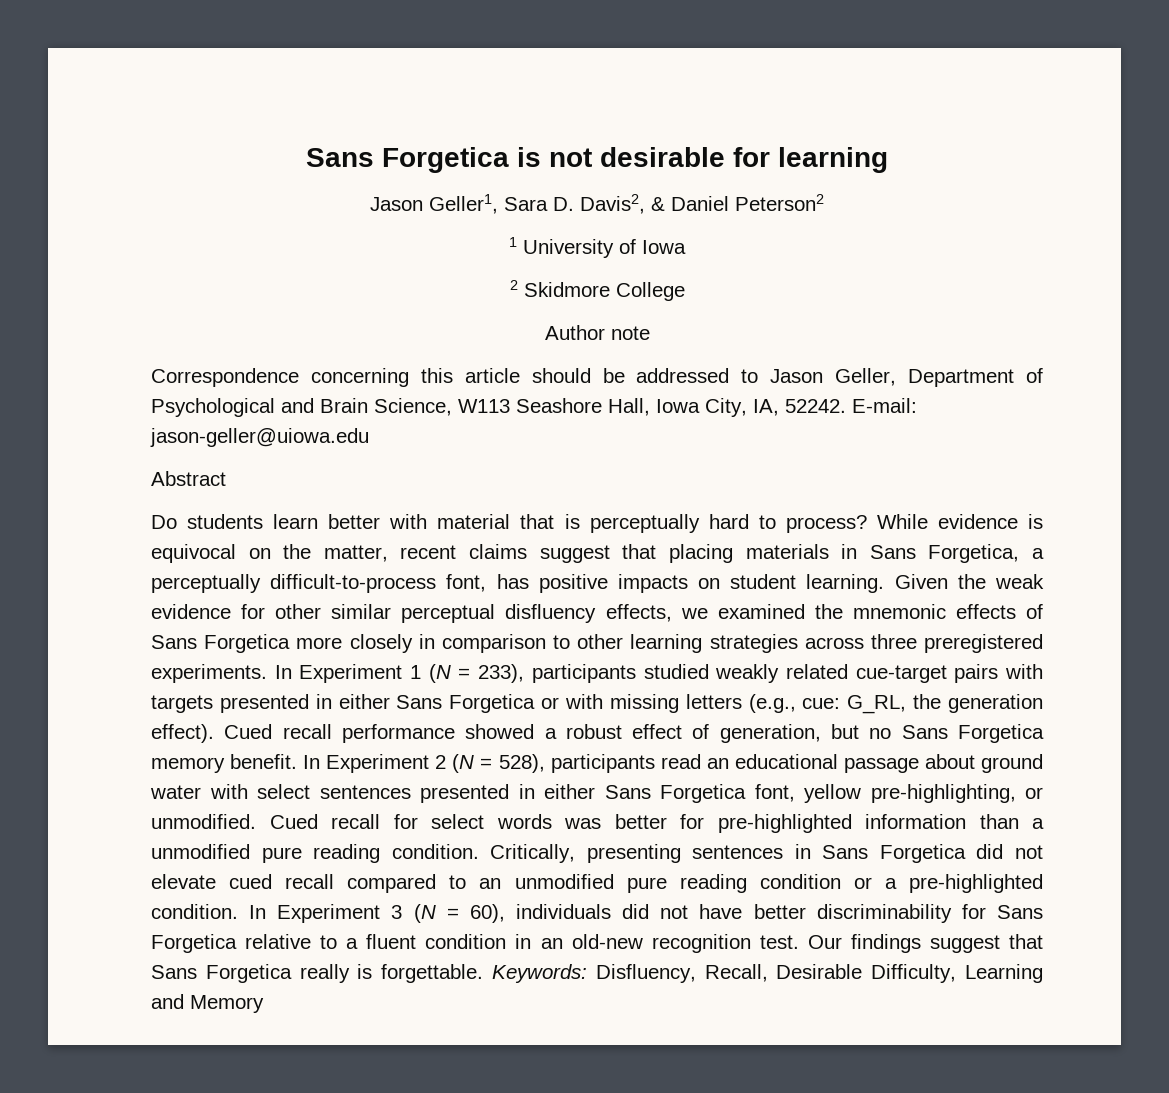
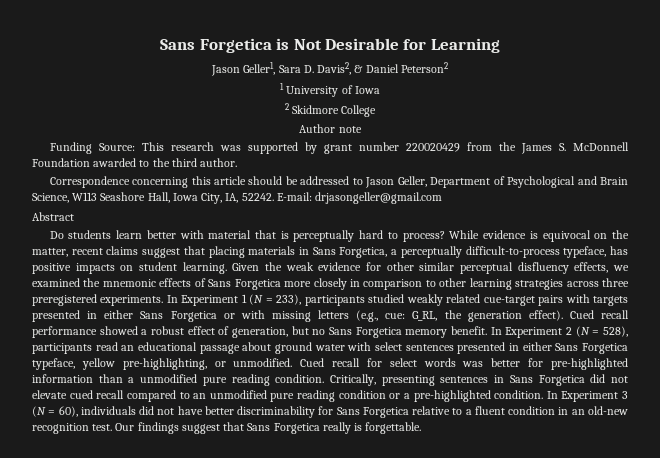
[549,147,888,173] not desirable for learning -> [293,38,500,53] Not Desirable for Learning
(650, 333) none -> [49,142,630,154] [32,158,238,167] // Funding Source: This research was supported by grant number 220020429 from the James S. McDonnell Foundation awarded to the third author.
[150,428,369,447] jason-geller@uiowa.edu -> [315,192,443,204] drjasongeller@gmail.com
[446,574,487,592] font, -> [563,246,607,258] typeface,
[754,784,795,802] font, -> [32,358,75,370] typeface,
[492,964,1043,983] [151,994,264,1013] Keywords: Disfluency, Recall, Desirable Difficulty, Learning and Memory -> (422, 428) none

